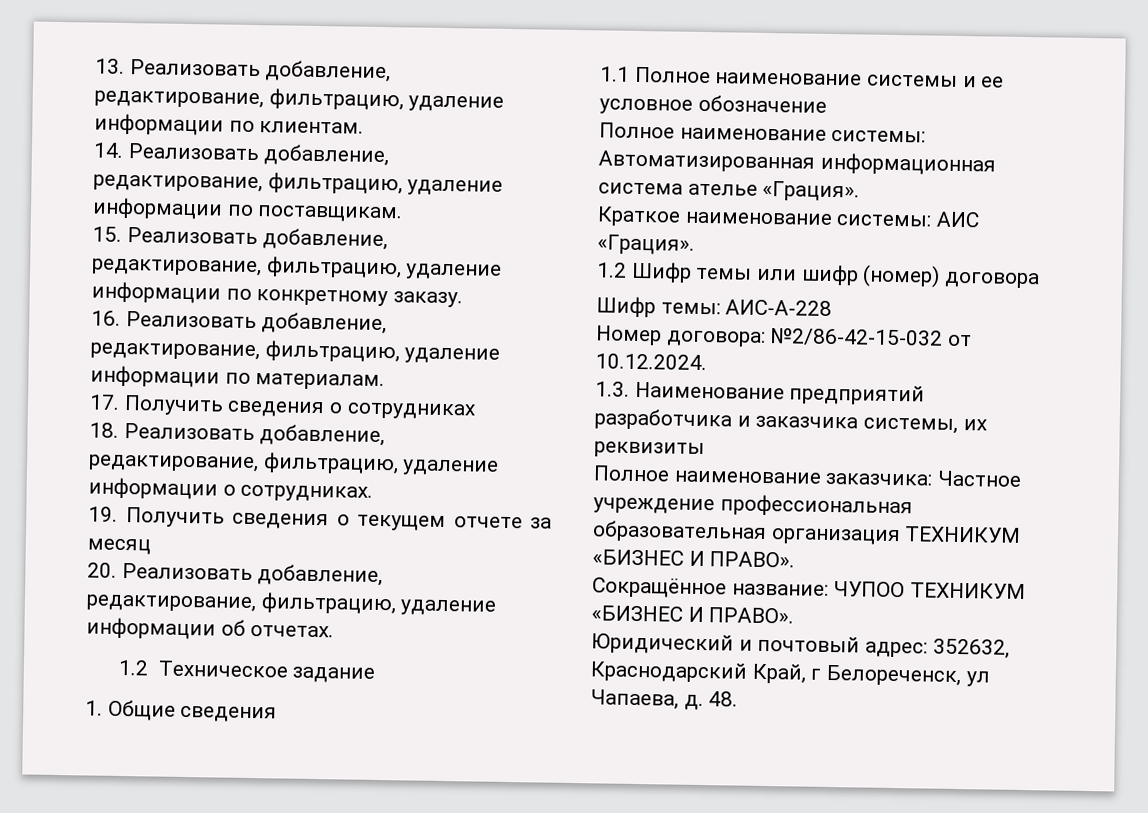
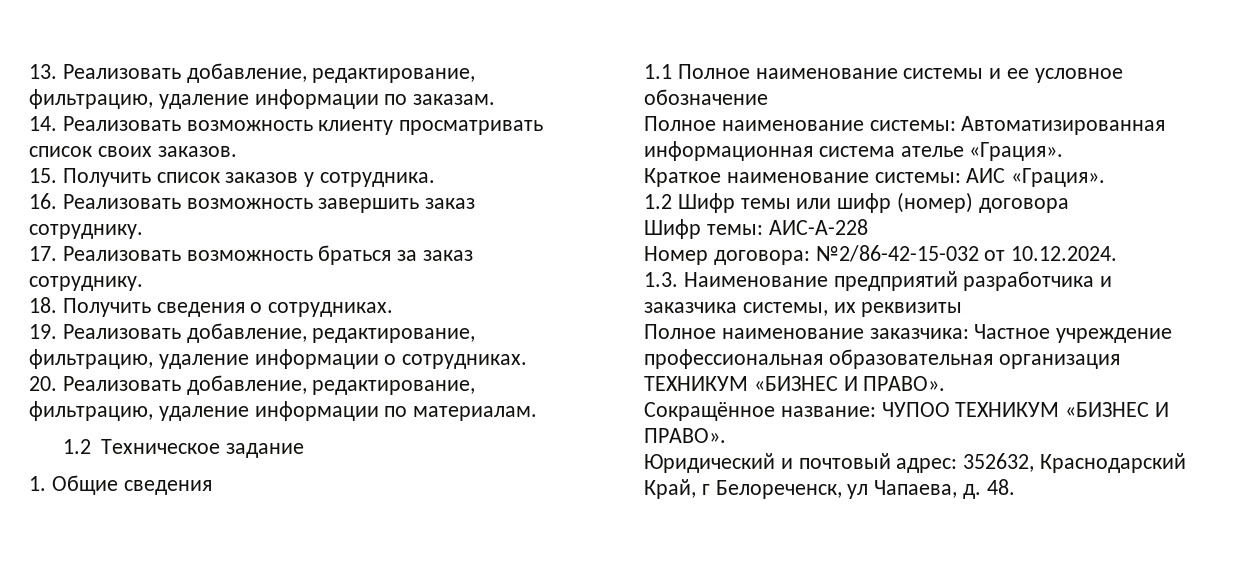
[259,121,365,134] клиентам. -> [413,94,496,105] заказам.
[263,144,391,167] [93,172,504,196] [92,197,404,223] [92,226,389,251] [92,256,503,280] [91,281,464,308] [91,310,388,335] [90,340,501,364] [90,365,386,391] [89,394,476,420] [89,422,119,438] добавление, редактирование, фильтрацию, удаление информации по поставщикам. // 15. Реализовать добавление, редактирование, фильтрацию, удаление информации по конкретному заказу. // 16. Реализовать добавление, редактирование, фильтрацию, удаление информации по материалам. // 17. Получить сведения о сотрудниках // 18. -> [186,120,544,135] [29,146,237,157] [29,168,436,187] [29,193,476,213] [29,224,143,239] [29,245,474,265] [29,276,143,291] [29,297,394,317] [29,324,57,339] возможность клиенту просматривать список своих заказов. // 15. Получить список заказов у сотрудника. // 16. Реализовать возможность завершить заказ сотруднику. // 17. Реализовать возможность браться за заказ сотруднику. // 18. Получить сведения о сотрудниках. // 19.
[88,506,552,532] [87,538,151,555] // 19. Получить сведения о текущем отчете за месяц -> (528, 361) none
[220,619,335,638] об отчетах. -> [384,406,538,421] по материалам.

